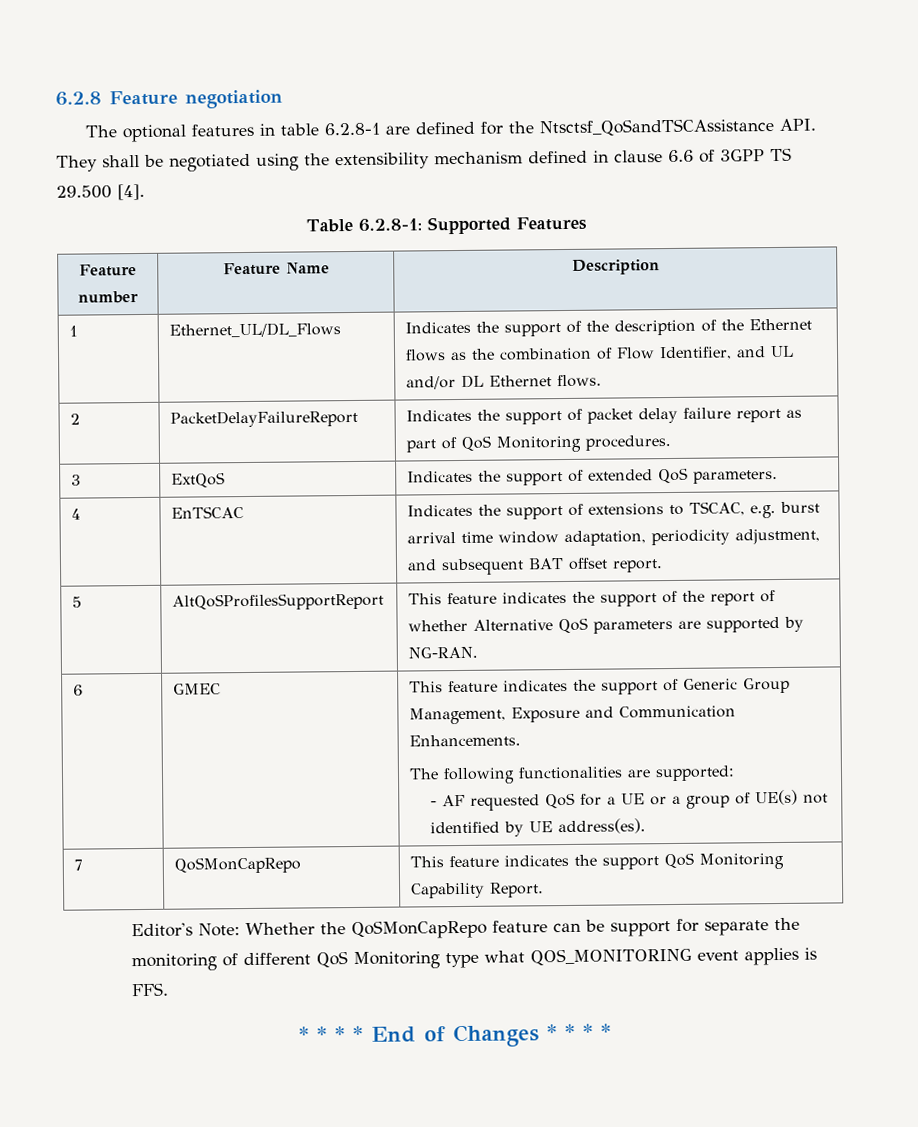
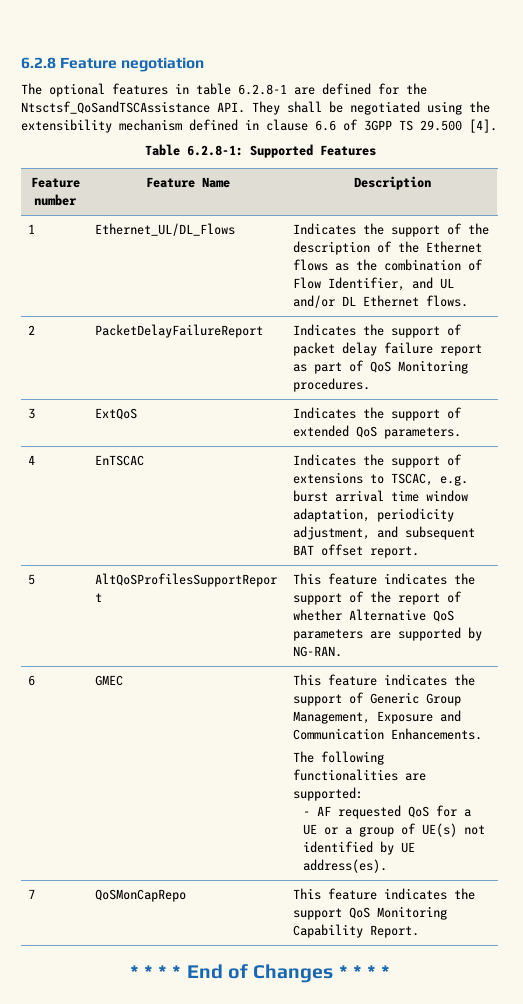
[131,917,801,940] [131,947,818,972] [131,982,170,997] // Editor's Note: Whether the QoSMonCapRepo feature can be support for separate the monitoring of different QoS Monitoring type what QOS_MONITORING event applies is FFS. -> (420, 931) none

